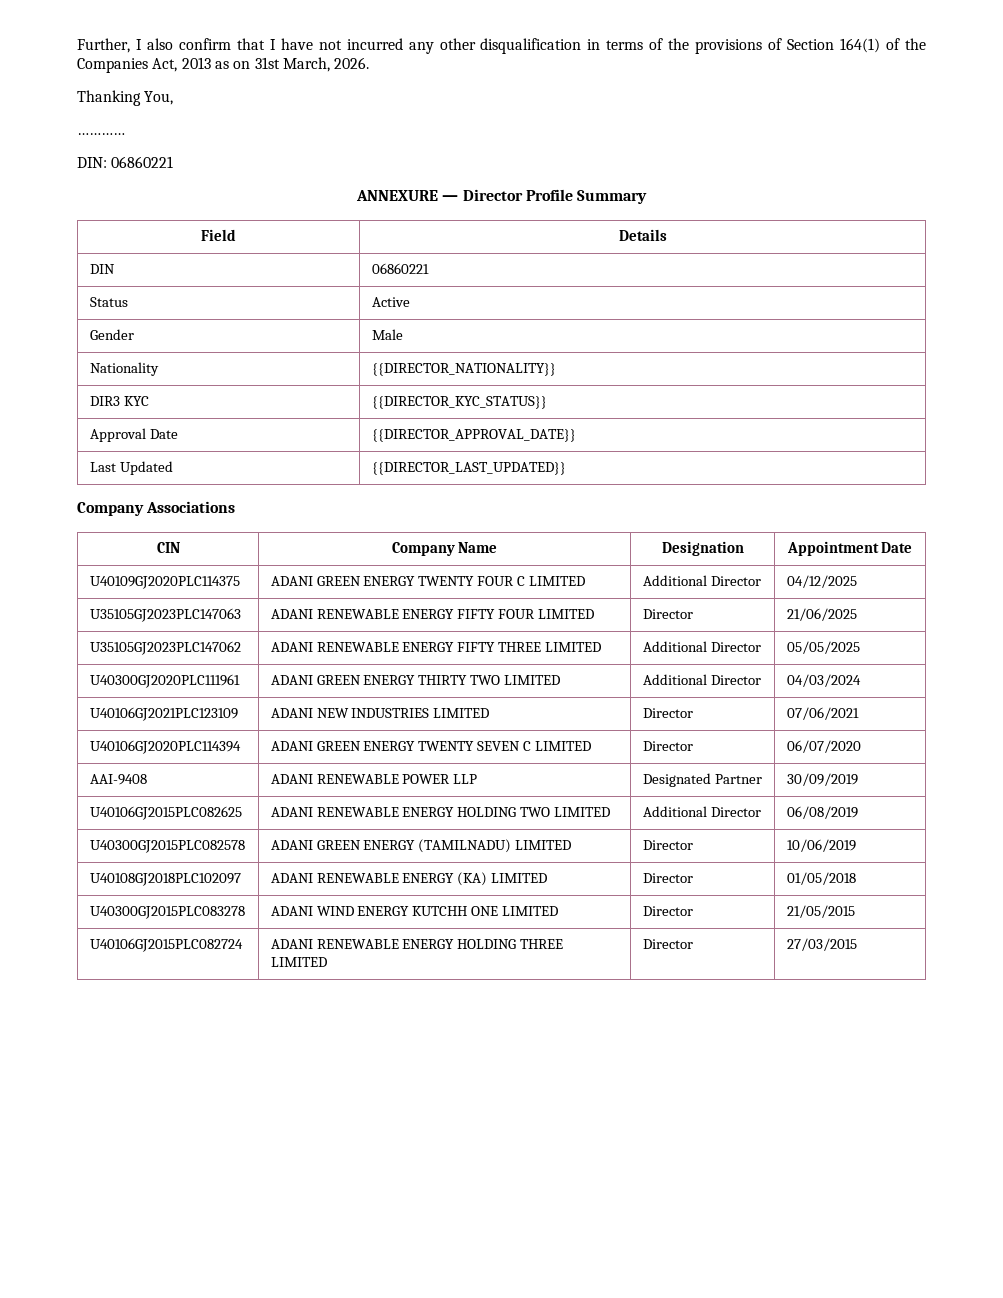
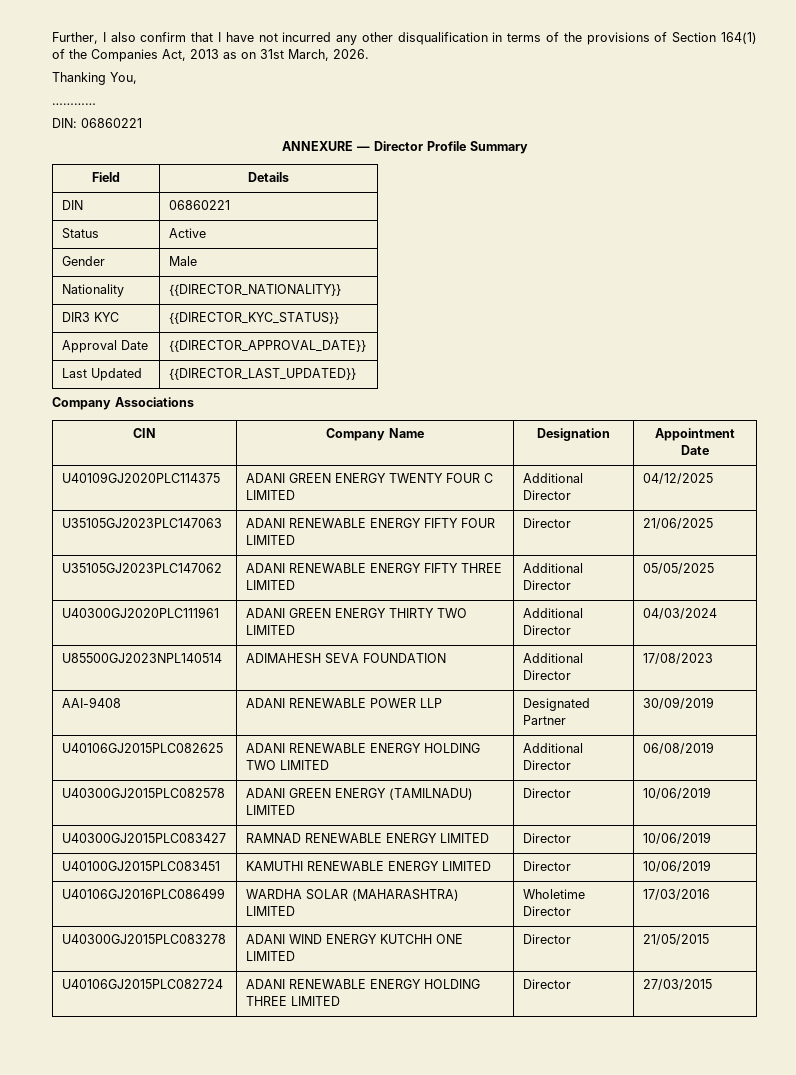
[89,707,238,721] [270,708,490,718] [642,708,693,718] [786,707,859,720] [89,740,241,754] [270,741,592,751] [642,741,693,751] [786,740,861,753] U40106GJ2021PLC123109 | ADANI NEW INDUSTRIES LIMITED | Director | 07/06/2021 // U40106GJ2020PLC114394 | ADANI GREEN ENERGY TWENTY SEVEN C LIMITED | Director | 06/07/2020 -> [61,653,222,663] [245,653,446,664] [522,653,583,663] [522,670,571,680] [642,653,713,664] U85500GJ2023NPL140514 | ADIMAHESH SEVA FOUNDATION | Additional Director | 17/08/2023
[89,873,241,886] [270,872,548,886] [642,873,693,883] [786,872,856,885] U40108GJ2018PLC102097 | ADANI RENEWABLE ENERGY (KA) LIMITED | Director | 01/05/2018 -> [61,833,226,843] [245,833,489,843] [522,833,571,843] [642,832,711,844] [61,861,220,871] [245,861,491,871] [522,861,571,871] [642,860,711,872] [61,888,225,899] [245,889,459,901] [245,906,295,916] [522,889,585,899] [522,906,571,916] [642,889,710,900] U40300GJ2015PLC083427 | RAMNAD RENEWABLE ENERGY LIMITED | Director | 10/06/2019 // U40100GJ2015PLC083451 | KAMUTHI RENEWABLE ENERGY LIMITED | Director | 10/06/2019 // U40106GJ2016PLC086499 | WARDHA SOLAR (MAHARASHTRA) LIMITED | Wholetime Director | 17/03/2016

